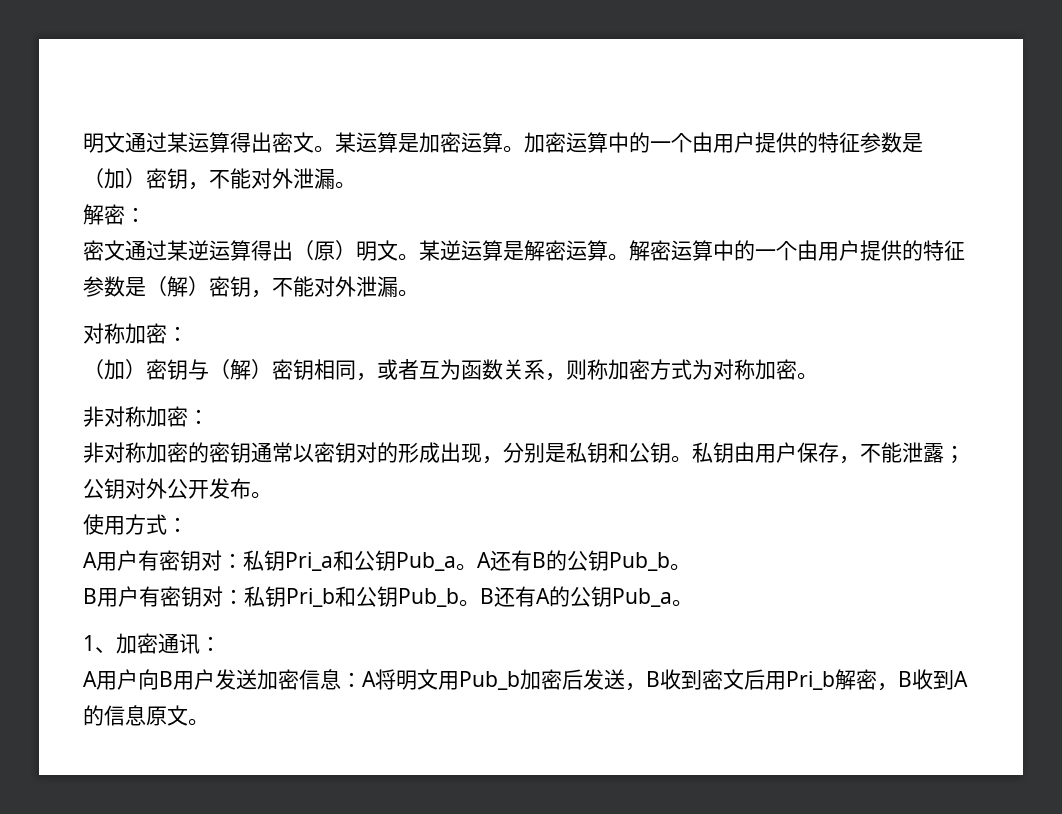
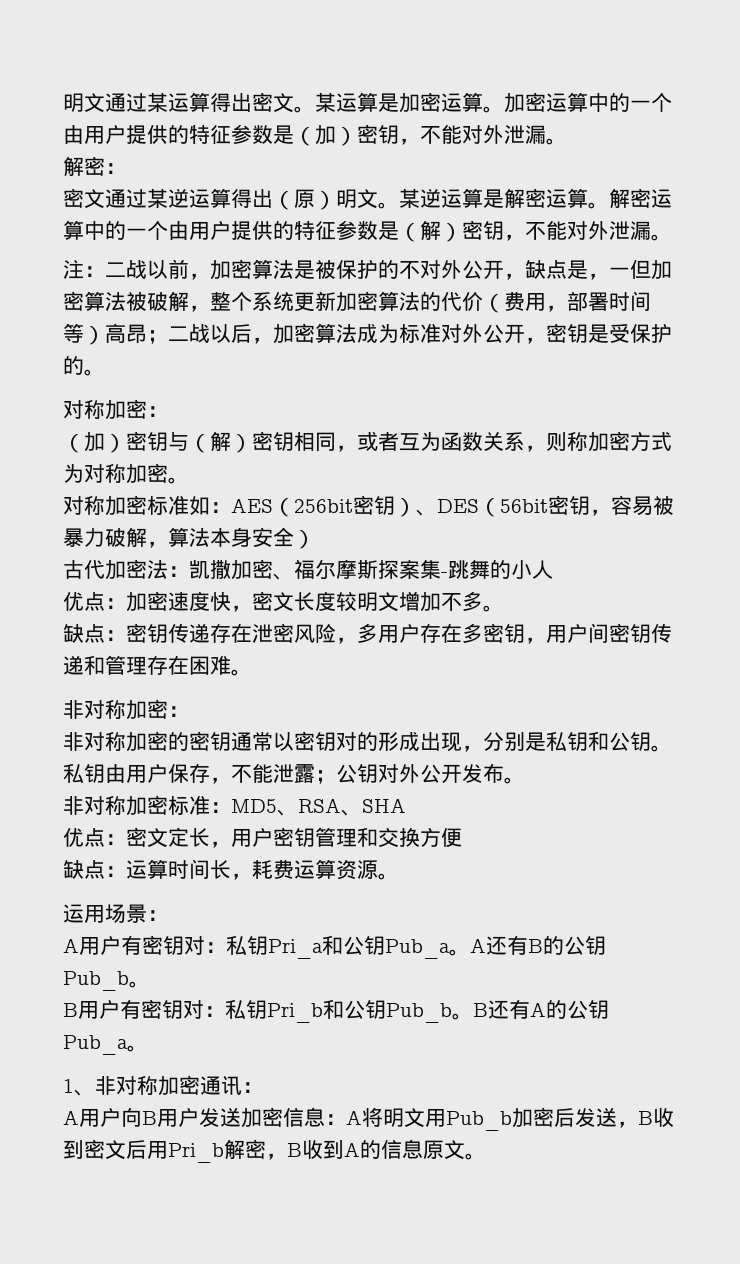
(419, 293) none -> [63,259,672,280] [63,291,651,313] [63,323,672,345] [63,356,105,376] // 注：二战以前，加密算法是被保护的不对外公开，缺点是，一但加密算法被破解，整个系统更新加密算法的代价（费用，部署时间等）高昂；二战以后，加密算法成为标准对外公开，密钥是受保护的。
(818, 376) none -> [63,495,674,517] [63,527,315,549] [63,559,553,580] [63,591,504,612] [63,623,672,644] [63,655,252,676] // 对称加密标准如：AES（256bit密钥）、DES（56bit密钥，容易被暴力破解，算法本身安全） // 古代加密法：凯撒加密、福尔摩斯探案集-跳舞的小人 // 优点：加密速度快，密文长度较明文增加不多。 // 缺点：密钥传递存在泄密风险，多用户存在多密钥，用户间密钥传递和管理存在困难。
[83,514,167,535] 使用方式 -> [63,795,406,816] [63,827,462,848] [63,859,399,880] [63,904,147,923] 非对称加密标准：MD5、RSA、SHA // 优点：密文定长，用户密钥管理和交换方便 // 缺点：运算时间长，耗费运算资源。 // 运用场景
(116, 650) none -> [95,1075,158,1095] 非对称

